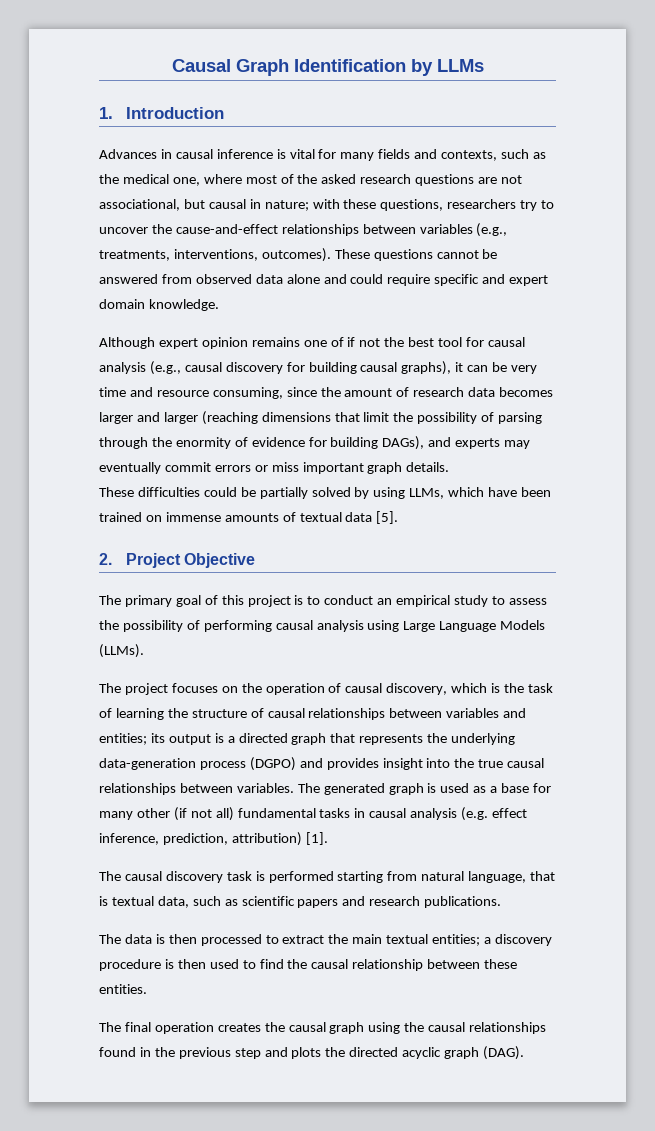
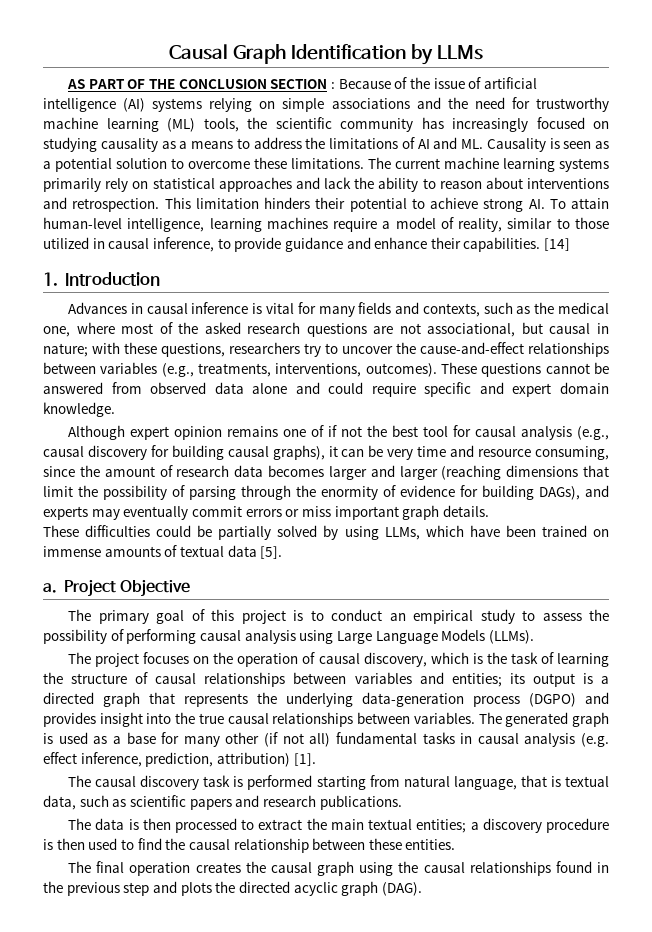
(484, 65) none -> [67,77,537,89] [43,97,609,112] [43,117,609,132] [43,137,609,152] [43,157,609,172] [43,177,610,192] [43,197,609,212] [43,217,609,232] [43,237,571,252] // AS PART OF THE CONCLUSION SECTION : Because of the issue of artificial intelligence (AI) systems relying on simple associations and the need for trustworthy machine learning (ML) tools, the scientific community has increasingly focused on studying causality as a means to address the limitations of AI and ML. Causality is seen as a potential solution to overcome these limitations. The current machine learning systems primarily rely on statistical approaches and lack the ability to reason about interventions and retrospection. This limitation hinders their potential to achieve strong AI. To attain human-level intelligence, learning machines require a model of reality, similar to those utilized in causal inference, to provide guidance and enhance their capabilities. [14]
[99,553,112,565] 2. -> [43,583,57,593] a.

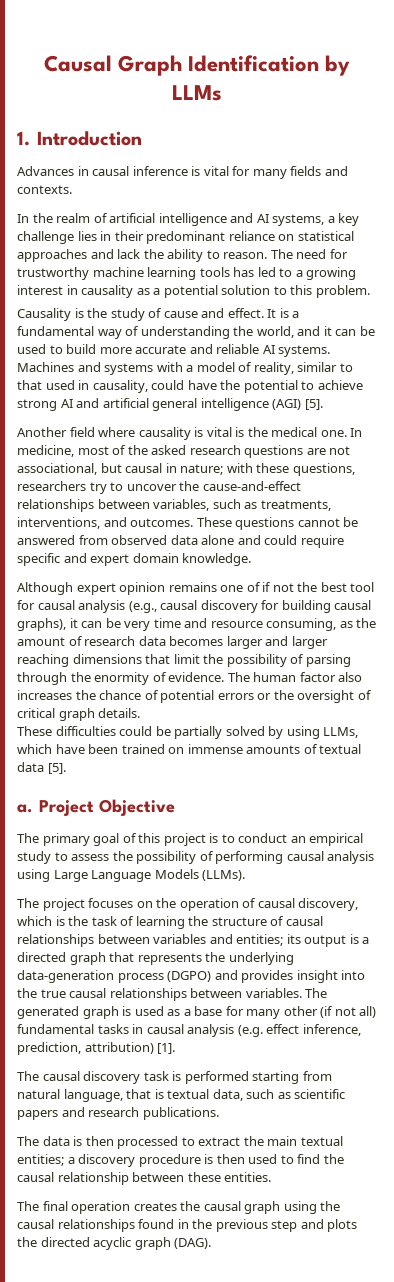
[67,77,537,89] [43,97,609,112] [43,117,609,132] [43,137,609,152] [43,157,609,172] [43,177,610,192] [43,197,609,212] [43,217,609,232] [43,237,571,252] // AS PART OF THE CONCLUSION SECTION : Because of the issue of artificial intelligence (AI) systems relying on simple associations and the need for trustworthy machine learning (ML) tools, the scientific community has increasingly focused on studying causality as a means to address the limitations of AI and ML. Causality is seen as a potential solution to overcome these limitations. The current machine learning systems primarily rely on statistical approaches and lack the ability to reason about interventions and retrospection. This limitation hinders their potential to achieve strong AI. To attain human-level intelligence, learning machines require a model of reality, similar to those utilized in causal inference, to provide guidance and enhance their capabilities. [14] -> (222, 93) none
[422,302,609,317] [43,322,115,337] contexts, such as the medical one, where -> [17,185,72,194] [17,213,360,226] [17,231,354,244] [17,249,348,262] [17,267,357,280] [17,285,370,298] [17,308,300,321] [17,326,375,339] [17,344,331,357] [17,362,353,375] [17,380,363,393] [17,398,323,411] [17,427,363,440] [17,445,74,457] contexts. // In the realm of artificial intelligence and AI systems, a key challenge lies in their predominant reliance on statistical approaches and lack the ability to reason. The need for trustworthy machine learning tools has led to a growing interest in causality as a potential solution to this problem. // Causality is the study of cause and effect. It is a fundamental way of understanding the world, and it can be used to build more accurate and reliable AI systems. Machines and systems with a model of reality, similar to that used in causality, could have the potential to achieve strong AI and artificial general intelligence (AGI) [5]. // Another field where causality is vital is the medical one. In medicine,
[100,362,437,377] variables (e.g., treatments, interventions, outcomes). -> [153,499,331,511] [17,517,194,529] variables, such as treatments, interventions, and outcomes.
[43,466,75,477] since -> [339,621,353,628] as
[441,465,502,480] (reaching -> [17,654,69,667] reaching
[400,485,609,500] [43,506,399,520] evidence for building DAGs), and experts may eventually commit errors or miss important -> [168,672,363,682] [17,690,372,703] [17,708,55,718] evidence. The human factor also increases the chance of potential errors or the oversight of critical

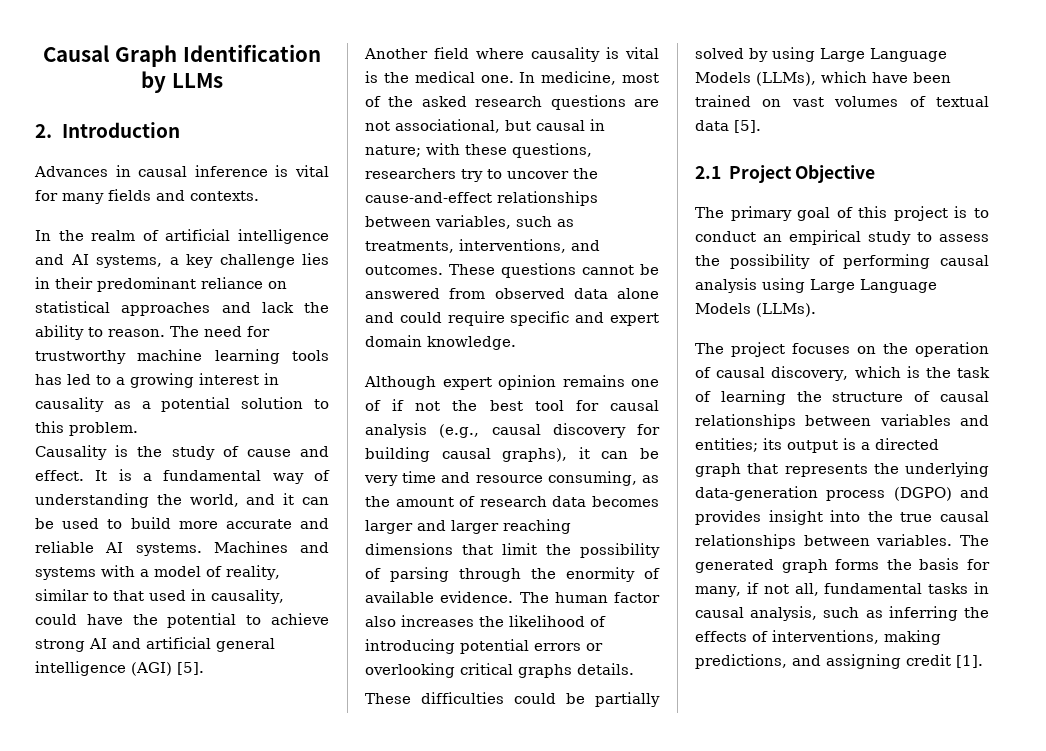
[17,131,30,146] 1. -> [35,124,52,138] 2.
(167, 677) none -> [365,591,434,603] available
[99,690,372,703] [17,708,95,721] chance of potential errors or the oversight of critical graph -> [509,615,606,627] [365,639,603,654] [365,663,572,678] likelihood of introducing potential errors or overlooking critical graphs
[323,727,359,738] LLMs, -> [820,48,947,62] [695,72,816,86] Large Language Models (LLMs),
[187,744,301,754] immense amounts -> [791,96,899,107] vast volumes
[17,804,32,813] a. -> [695,166,721,179] 2.1
[122,1006,377,1019] [17,1024,361,1037] [17,1042,176,1055] [17,1071,332,1084] [17,1089,346,1102] [17,1107,219,1120] [17,1136,343,1149] [17,1154,344,1167] [17,1172,272,1185] [17,1201,341,1214] [17,1219,358,1232] [17,1237,212,1250] is used as a base for many other (if not all) fundamental tasks in causal analysis (e.g. effect inference, prediction, attribution) [1]. // The causal discovery task is performed starting from natural language, that is textual data, such as scientific papers and research publications. // The data is then processed to extract the main textual entities; a discovery procedure is then used to find the causal relationship between these entities. // The final operation creates the causal graph using the causal relationships found in the previous step and plots the directed acyclic graph (DAG). -> [835,558,990,570] [695,582,989,597] [695,606,989,621] [695,630,941,645] [695,654,983,669] forms the basis for many, if not all, fundamental tasks in causal analysis, such as inferring the effects of interventions, making predictions, and assigning credit [1].

